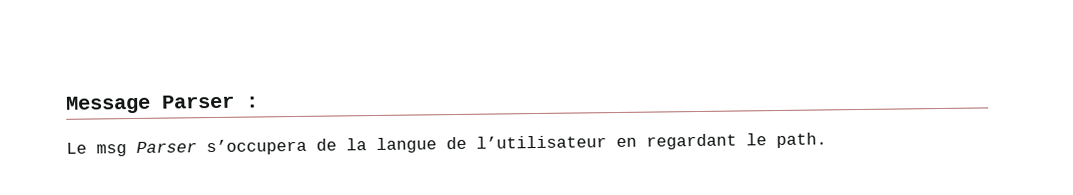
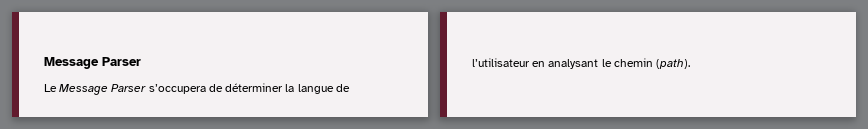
[65,94,259,114] Message Parser : -> [44,57,141,69] Message Parser
[96,144,127,157] msg -> [59,84,109,95] Message
(337, 144) none -> [225,83,284,92] déterminer
[646,132,827,150] regardant le path. -> [548,58,691,69] analysant le chemin (path).

